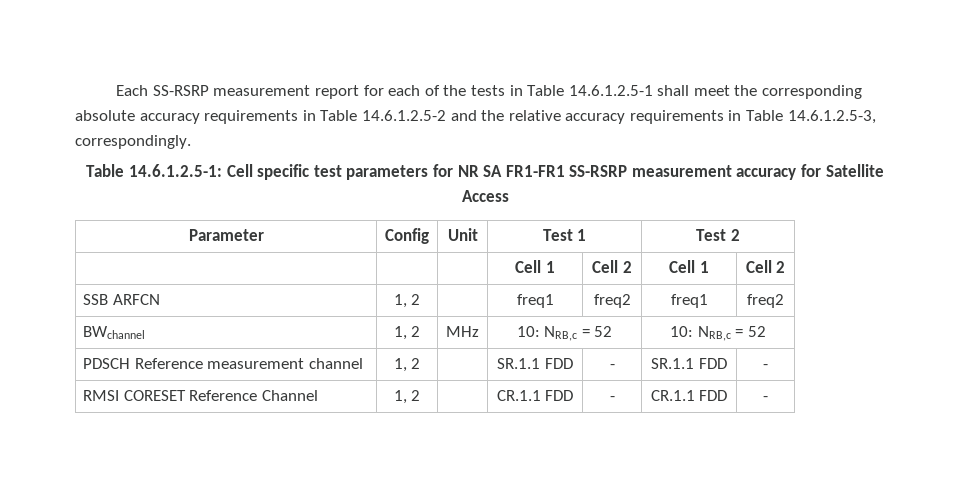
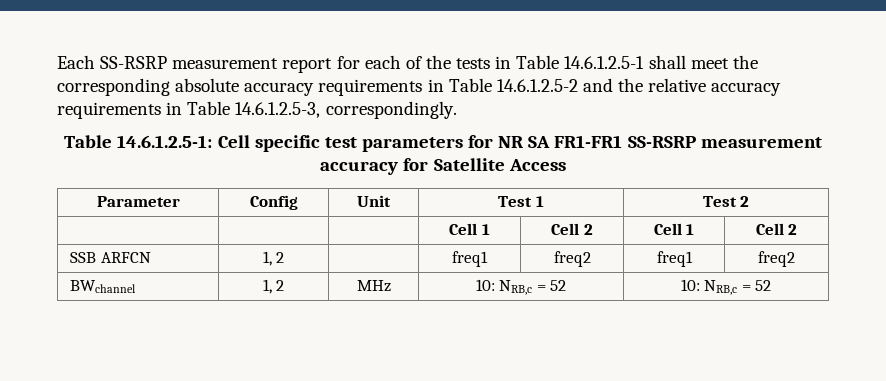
[83,358,363,369] [393,358,421,372] [497,358,573,369] [609,364,615,369] [651,358,727,369] [763,364,768,369] [83,390,318,401] [393,390,421,404] [496,390,574,401] [609,396,615,401] [650,390,728,401] [763,396,768,401] // PDSCH Reference measurement channel | 1, 2 | | SR.1.1 FDD | - | SR.1.1 FDD | - // RMSI CORESET Reference Channel | 1, 2 | | CR.1.1 FDD | - | CR.1.1 FDD | - -> (772, 285) none

